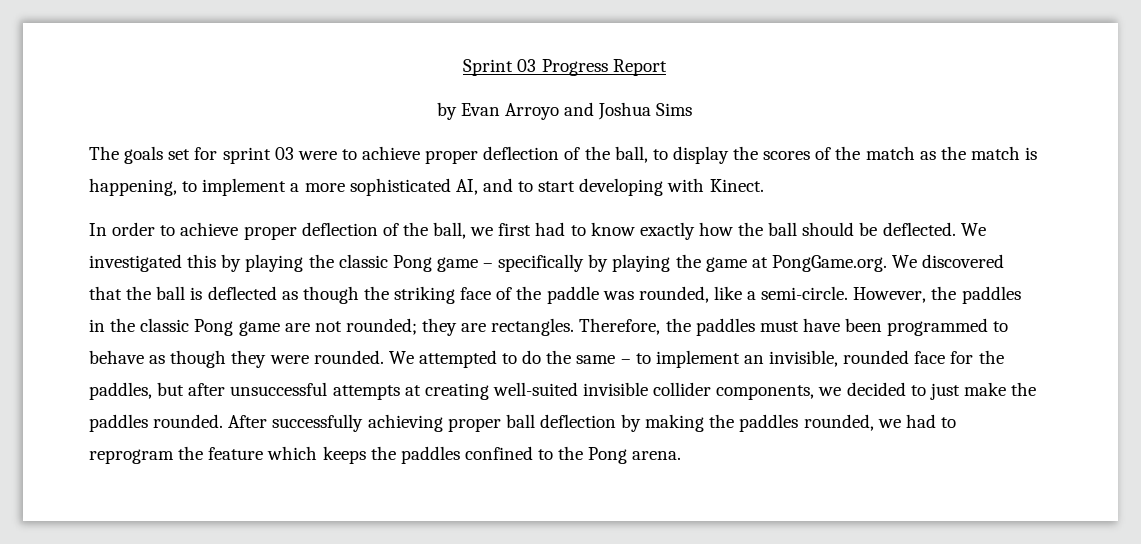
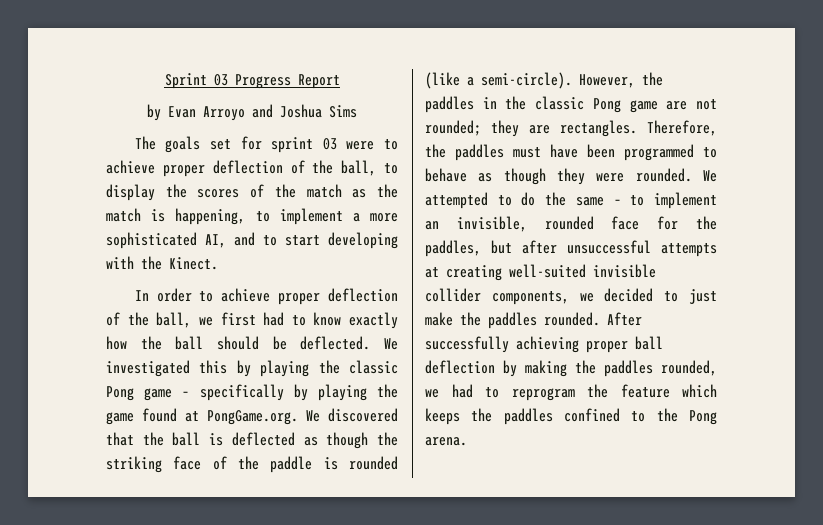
(705, 185) none -> [141,256,162,270] the
(747, 264) none -> [142,408,177,422] found
[602,286,849,303] was rounded, like a semi-circle. -> [323,456,398,470] [425,72,572,89] is rounded (like a semi-circle).

